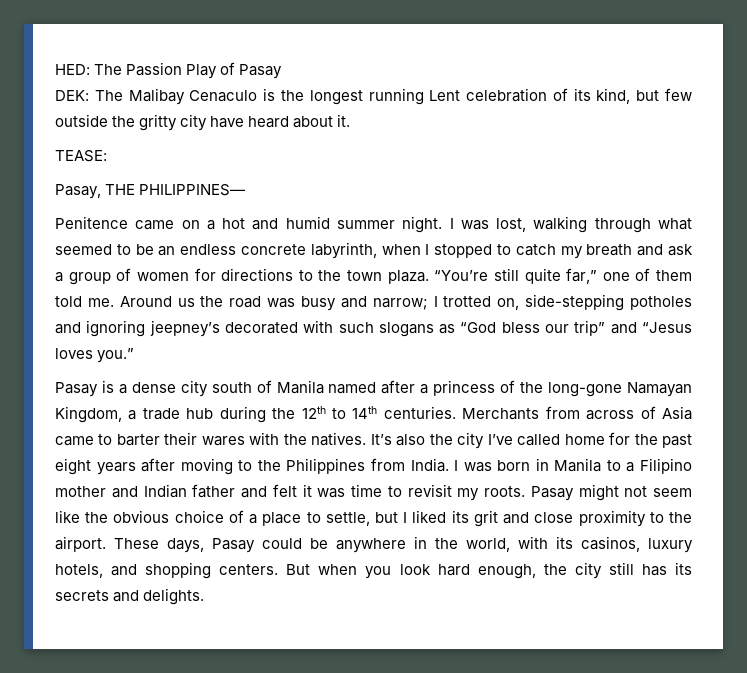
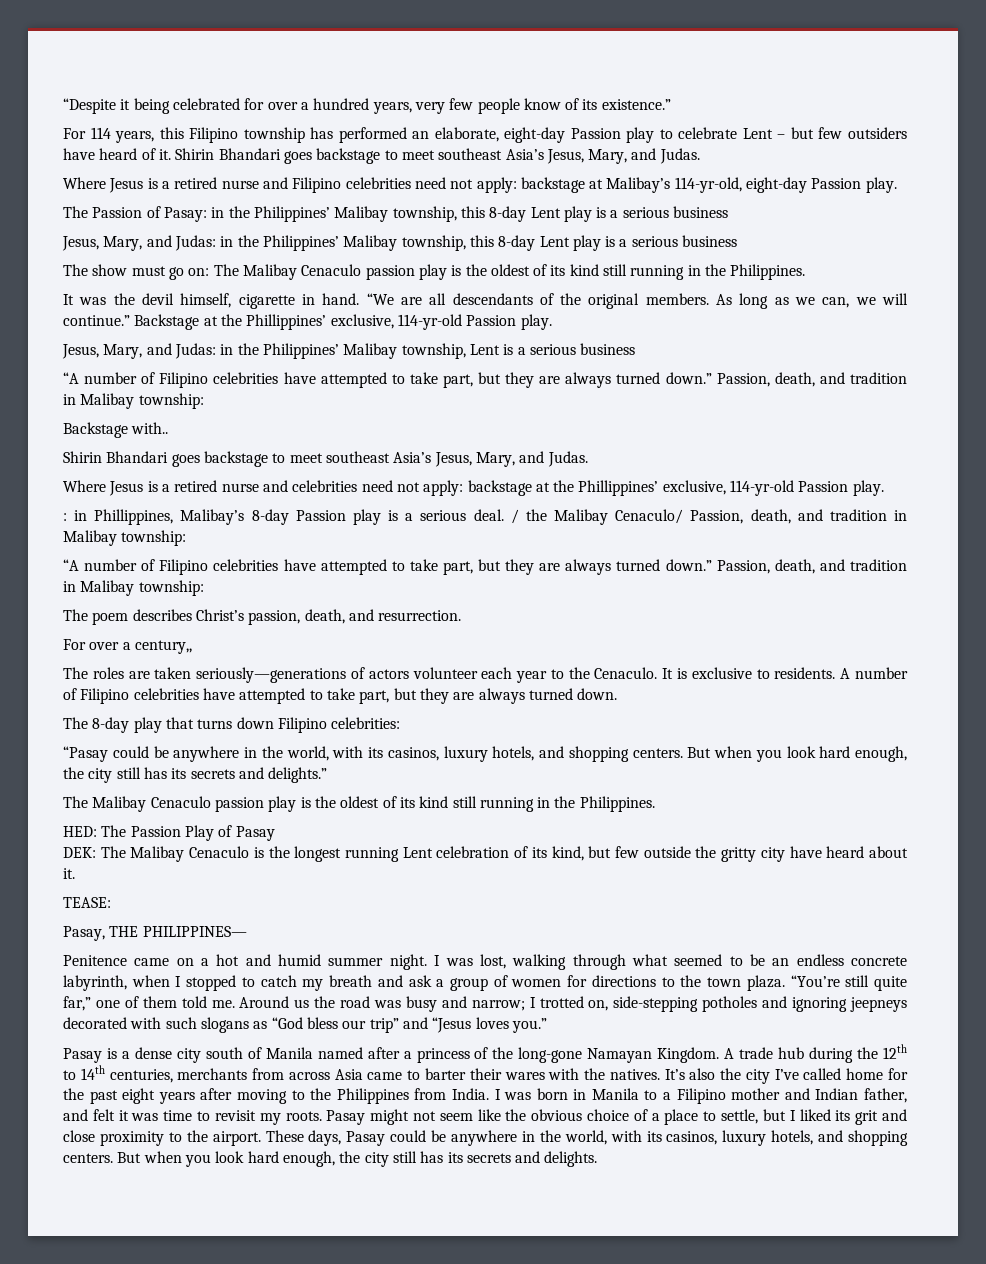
(55, 69) none -> [63,98,671,114] [63,127,907,143] [63,148,700,164] [63,177,897,193] [63,206,729,222] [62,235,738,251] [63,264,806,280] [63,293,909,309] [63,314,552,330] [62,343,636,359] [63,372,907,388] [63,393,204,409] [63,422,169,438] [63,451,588,467] [63,480,884,496] [63,509,907,525] [63,530,187,546] [63,559,907,575] [63,580,204,596] [63,609,462,625] [63,639,192,654] [63,667,908,683] [63,688,618,704] [63,717,401,733] [63,746,907,762] [63,767,328,783] [63,796,655,812] “Despite it being celebrated for over a hundred years, very few people know of its existence.” // For 114 years, this Filipino township has performed an elaborate, eight-day Passion play to celebrate Lent – but few outsiders have heard of it. Shirin Bhandari goes backstage to meet southeast Asia’s Jesus, Mary, and Judas. // Where Jesus is a retired nurse and Filipino celebrities need not apply: backstage at Malibay’s 114-yr-old, eight-day Passion play. // The Passion of Pasay: in the Philippines’ Malibay township, this 8-day Lent play is a serious business // Jesus, Mary, and Judas: in the Philippines’ Malibay township, this 8-day Lent play is a serious business // The show must go on: The Malibay Cenaculo passion play is the oldest of its kind still running in the Philippines. // It was the devil himself, cigarette in hand. “We are all descendants of the original members. As long as we can, we will continue.” Backstage at the Phillippines’ exclusive, 114-yr-old Passion play. // Jesus, Mary, and Judas: in the Philippines’ Malibay township, Lent is a serious business // “A number of Filipino celebrities have attempted to take part, but they are always turned down.” Passion, death, and tradition in Malibay township: // Backstage with.. // Shirin Bhandari goes backstage to meet southeast Asia’s Jesus, Mary, and Judas. // Where Jesus is a retired nurse and celebrities need not apply: backstage at the Phillippines’ exclusive, 114-yr-old Passion play. // : in Phillippines, Malibay’s 8-day Passion play is a serious deal. / the Malibay Cenaculo/ Passion, death, and tradition in Malibay township: // “A number of Filipino celebrities have attempted to take part, but they are always turned down.” Passion, death, and tradition in Malibay township: // The poem describes Christ’s passion, death, and resurrection. // For over a century,, // The roles are taken seriously—generations of actors volunteer each year to the Cenaculo. It is exclusive to residents. A number of Filipino celebrities have attempted to take part, but they are always turned down. // The 8-day play that turns down Filipino celebrities: // “Pasay could be anywhere in the world, with its casinos, luxury hotels, and shopping centers. But when you look hard enough, the city still has its secrets and delights.” // The Malibay Cenaculo passion play is the oldest of its kind still running in the Philippines. //
[149,320,220,337] jeepney’s -> [850,997,908,1012] jeepneys
[55,406,137,423] Kingdom, a -> [657,1047,735,1063] Kingdom. A
[383,406,540,420] centuries. Merchants -> [109,1068,248,1083] centuries, merchants
[640,406,656,419] of -> (330, 1076) none
[192,484,236,498] father -> [864,1088,907,1103] father,

